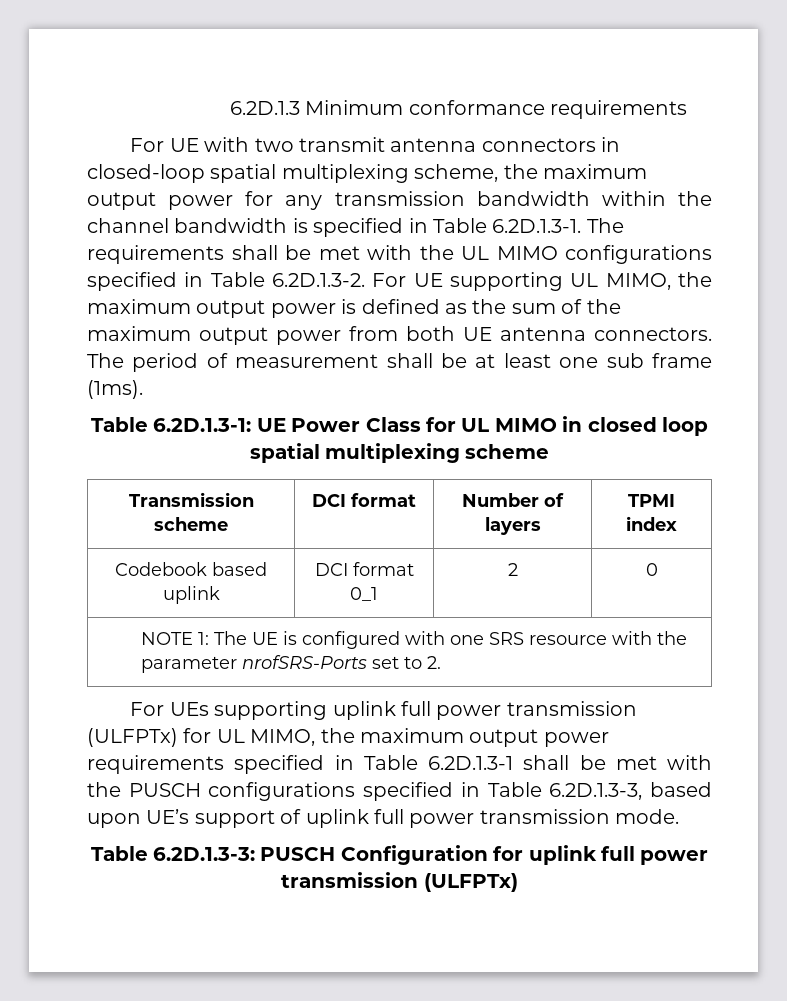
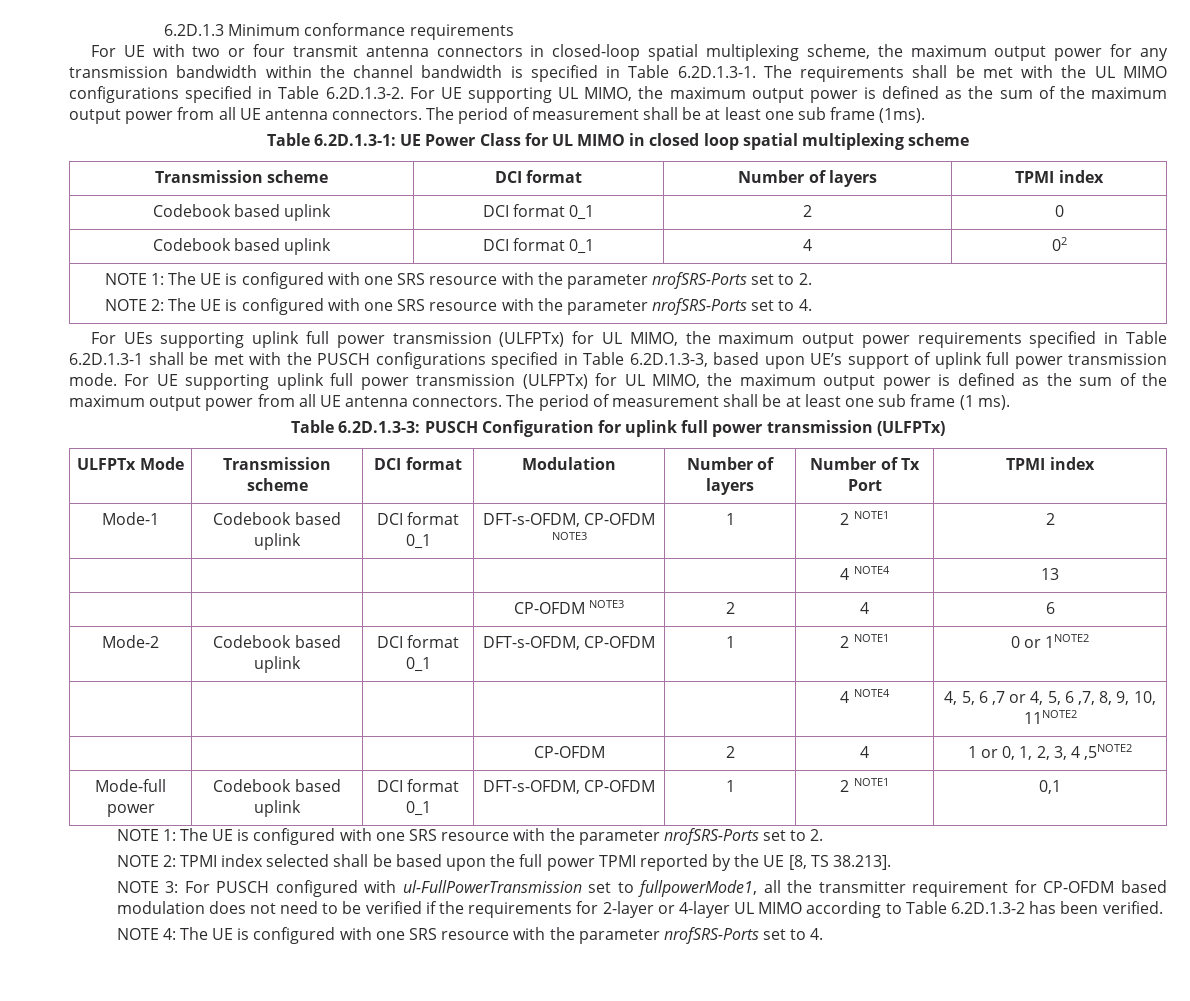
(294, 145) none -> [228,44,286,57] or four
[406,326,455,341] both -> [218,107,236,120] all
(658, 569) none -> [152,238,332,255] [482,238,595,254] [803,239,812,251] [1051,237,1067,251] // Codebook based uplink | DCI format 0_1 | 4 | 02
(441, 662) none -> [104,298,812,315] // NOTE 2: The UE is configured with one SRS resource with the parameter nrofSRS-Ports set to 4.
(680, 816) none -> [124,373,1168,390] [69,394,1010,411] For UE supporting uplink full power transmission (ULFPTx) for UL MIMO, the maximum output power is defined as the sum of the maximum output power from all UE antenna connectors. The period of measurement shall be at least one sub frame (1 ms).
(518, 882) none -> [77,457,184,470] [223,457,331,470] [246,478,308,491] [374,457,462,470] [522,457,616,470] [686,457,775,470] [706,478,754,495] [810,457,920,470] [847,479,882,491] [1006,457,1095,470] [102,512,159,525] [213,512,341,525] [254,533,301,550] [376,512,460,525] [405,534,431,549] [482,513,656,527] [551,532,587,540] [725,513,735,525] [840,511,889,525] [1045,513,1055,525] [840,566,890,580] [1041,568,1059,580] [513,600,625,614] [725,602,735,614] [860,602,869,614] [1045,602,1055,614] [102,635,159,648] [213,635,341,648] [254,656,301,673] [376,635,460,648] [405,657,431,672] [482,636,656,650] [725,636,735,648] [840,634,889,648] [1010,634,1090,648] [840,689,890,703] [944,691,1156,705] [1023,710,1077,724] [533,746,605,758] [725,746,735,758] [860,746,869,758] [967,744,1133,760] [95,779,166,792] [106,804,155,817] [213,779,341,792] [254,800,301,817] [376,779,460,792] [405,801,431,816] [482,780,656,794] [725,780,735,792] [840,778,889,792] [1039,780,1061,794] [116,828,824,845] [116,854,892,871] [116,880,1167,897] [116,901,1163,918] [116,927,824,944] // ULFPTx Mode | Transmission scheme | DCI format | Modulation | Number of layers | Number of Tx Port | TPMI index // Mode-1 | Codebook based uplink | DCI format 0_1 | DFT-s-OFDM, CP-OFDM NOTE3 | 1 | 2 NOTE1 | 2 // | | | | | 4 NOTE4 | 13 // | | | CP-OFDM NOTE3 | 2 | 4 | 6 // Mode-2 | Codebook based uplink | DCI format 0_1 | DFT-s-OFDM, CP-OFDM | 1 | 2 NOTE1 | 0 or 1NOTE2 // | | | | | 4 NOTE4 | 4, 5, 6 ,7 or 4, 5, 6 ,7, 8, 9, 10, 11NOTE2 // | | | CP-OFDM | 2 | 4 | 1 or 0, 1, 2, 3, 4 ,5NOTE2 // Mode-full power | Codebook based uplink | DCI format 0_1 | DFT-s-OFDM, CP-OFDM | 1 | 2 NOTE1 | 0,1 // NOTE 1: The UE is configured with one SRS resource with the parameter nrofSRS-Ports set to 2. // NOTE 2: TPMI index selected shall be based upon the full power TPMI reported by the UE [8, TS 38.213]. // NOTE 3: For PUSCH configured with ul-FullPowerTransmission set to fullpowerMode1, all the transmitter requirement for CP-OFDM based modulation does not need to be verified if the requirements for 2-layer or 4-layer UL MIMO according to Table 6.2D.1.3-2 has been verified. // NOTE 4: The UE is configured with one SRS resource with the parameter nrofSRS-Ports set to 4.

